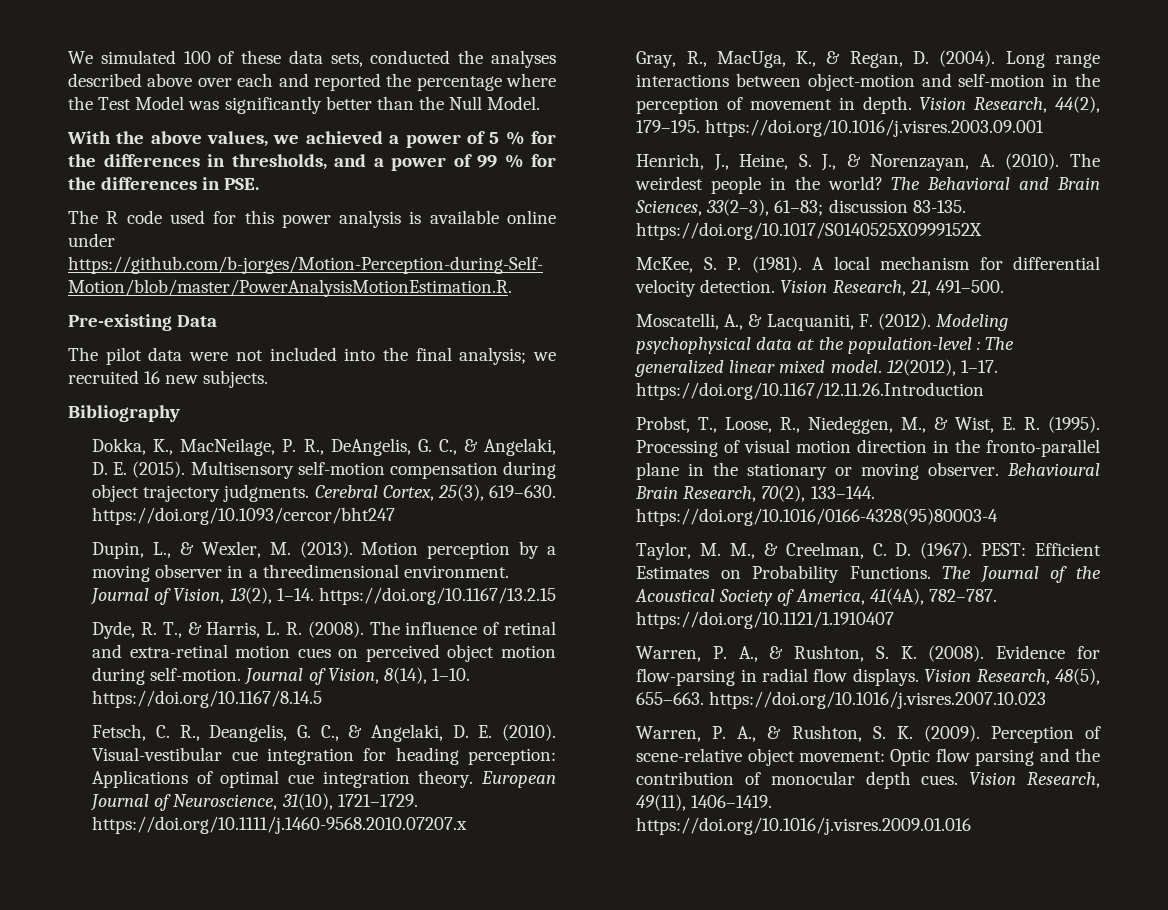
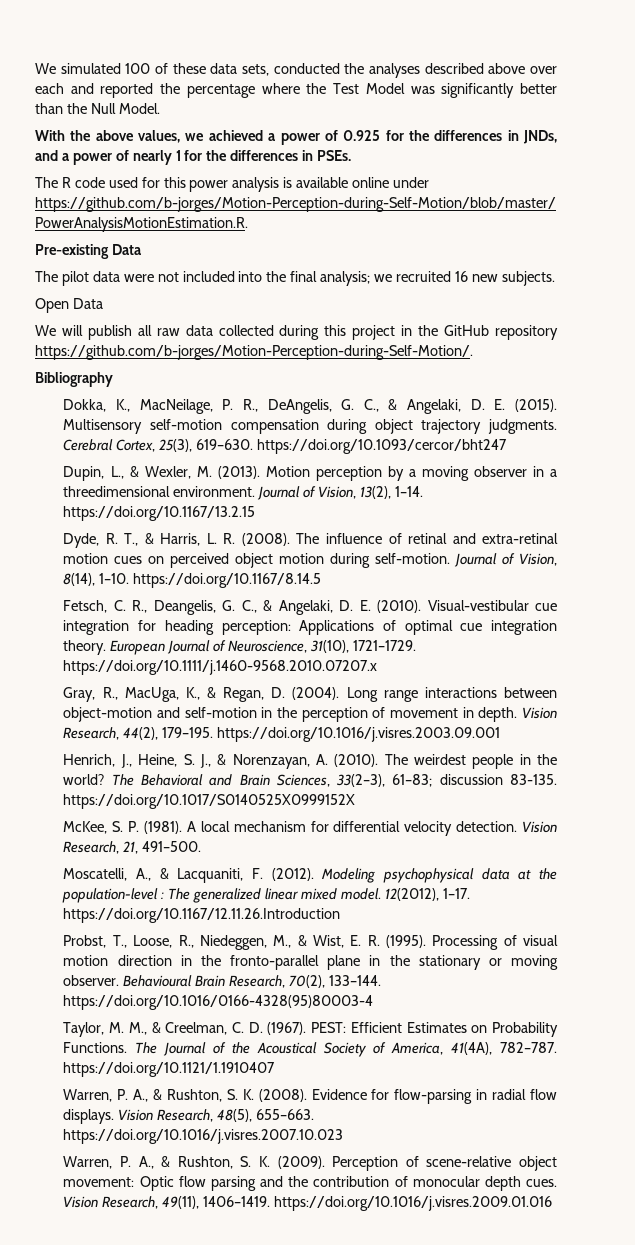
[489,131,557,145] [68,154,327,170] 5 % for the differences in thresholds, -> [343,130,557,144] 0.925 for the differences in JNDs,
[477,154,556,168] [68,177,260,190] 99 % for the differences in PSE. -> [132,150,352,165] nearly 1 for the differences in PSEs.
(269, 379) none -> [35,298,103,313] [35,325,558,340] [35,345,473,360] // Open Data // We will publish all raw data collected during this project in the GitHub repository https://github.com/b-jorges/Motion-Perception-during-Self-Motion/.

